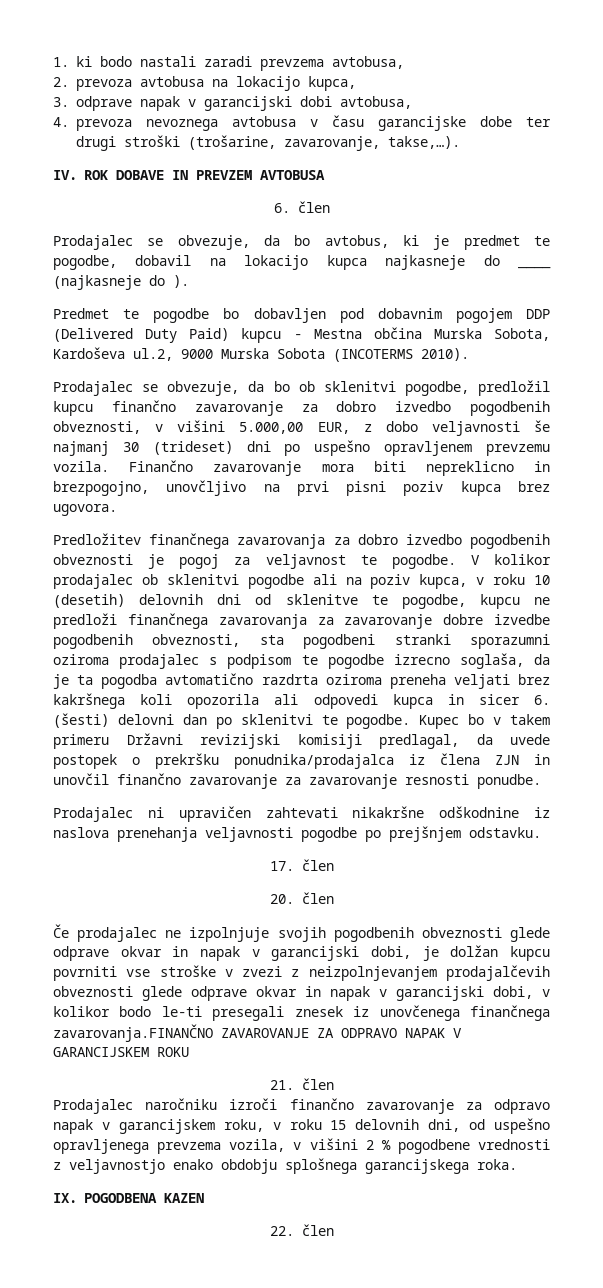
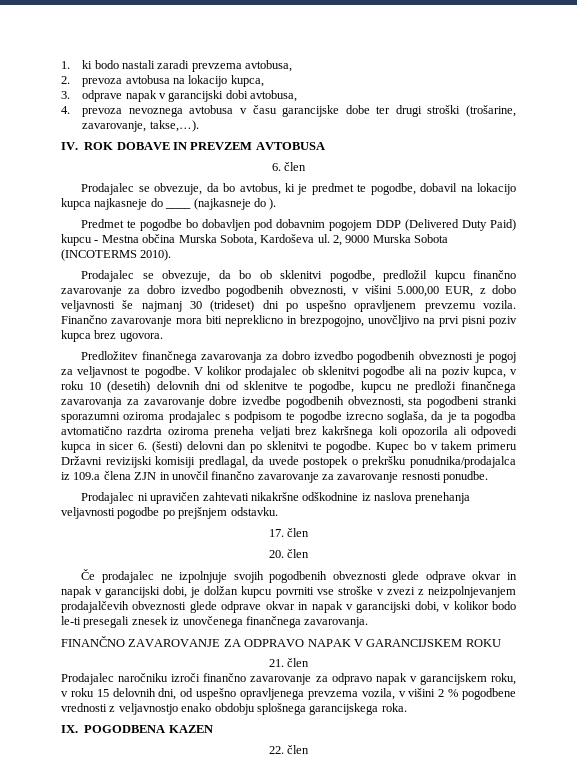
[133,348,173,361] ul.2, -> [317,234,342,246] ul. 2,
(425, 759) none -> [73,472,101,480] 109.a
[53,1024,213,1042] zavarovanja.FINANČNO -> [304,617,369,628] [61,636,125,647] zavarovanja. // FINANČNO

